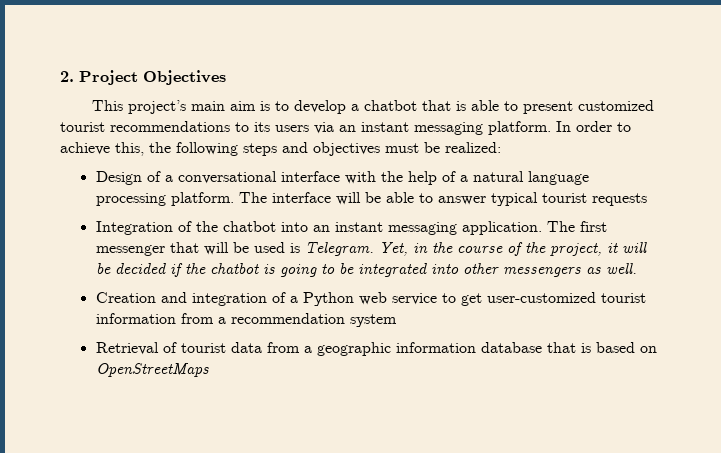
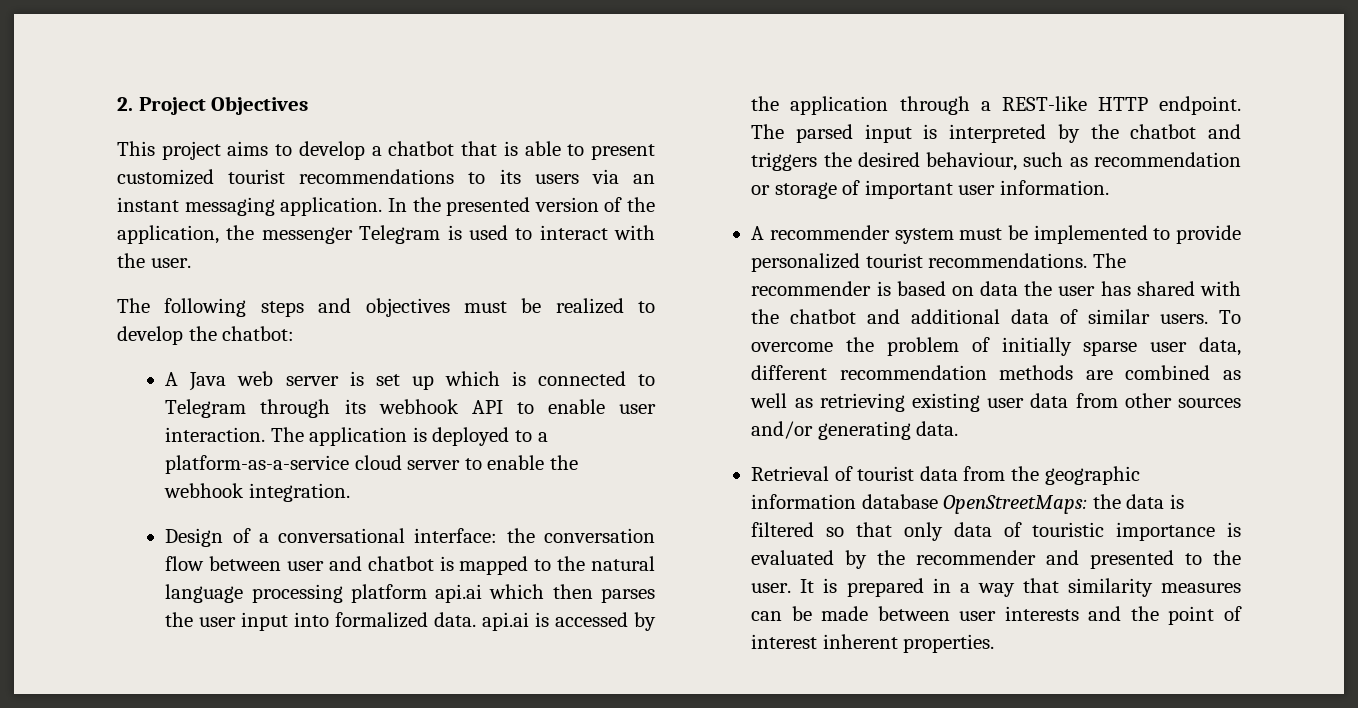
[127,100,270,114] project’s main aim is -> [161,141,269,160] project aims
[488,121,631,135] [60,142,171,156] platform. In order to achieve this, the -> [280,197,655,216] [117,225,655,244] [117,253,191,268] [117,298,150,313] application. In the presented version of the application, the messenger Telegram is used to interact with the user. // The
[445,142,501,153] [95,171,589,185] [95,192,647,206] [95,221,607,235] [95,242,647,256] [95,263,637,277] [95,292,646,306] [95,313,397,327] realized: // Design of a conversational interface with the help of a natural language processing platform. The interface will be able to answer typical tourist requests // Integration of the chatbot into an instant messaging application. The first messenger that will be used is Telegram. Yet, in the course of the project, it will be decided if the chatbot is going to be integrated into other messengers as well. // Creation and integration of a Python web service to get user-customized tourist information from a recommendation system -> [555,298,655,314] [117,326,295,345] [165,371,656,391] [165,399,656,418] [165,427,548,446] [165,455,579,474] [164,483,350,502] [165,528,655,547] [165,556,656,575] [165,584,655,603] [165,612,656,631] [751,96,1241,115] [751,124,1241,143] [751,152,1241,171] [751,180,1110,199] [751,225,1241,244] [751,253,1126,272] [751,281,1241,296] [751,309,1241,324] [751,337,1241,356] [751,365,1241,380] [750,393,1241,412] [751,421,959,440] realized to develop the chatbot: // A Java web server is set up which is connected to Telegram through its webhook API to enable user interaction. The application is deployed to a platform-as-a-service cloud server to enable the webhook integration. // Design of a conversational interface: the conversation flow between user and chatbot is mapped to the natural language processing platform api.ai which then parses the user input into formalized data. api.ai is accessed by the application through a REST-like HTTP endpoint. The parsed input is interpreted by the chatbot and triggers the desired behaviour, such as recommendation or storage of important user information. // A recommender system must be implemented to provide personalized tourist recommendations. The recommender is based on data the user has shared with the chatbot and additional data of similar users. To overcome the problem of initially sparse user data, different recommendation methods are combined as well as retrieving existing user data from other sources and/or generating data.
[303,346,312,353] a -> [1011,466,1040,481] the
[546,342,657,353] [95,363,209,377] that is based on OpenStreetMaps -> [943,494,1185,514] [751,522,1241,541] [751,550,1241,569] [751,578,1241,597] [751,606,1242,625] [751,634,995,653] OpenStreetMaps: the data is filtered so that only data of touristic importance is evaluated by the recommender and presented to the user. It is prepared in a way that similarity measures can be made between user interests and the point of interest inherent properties.

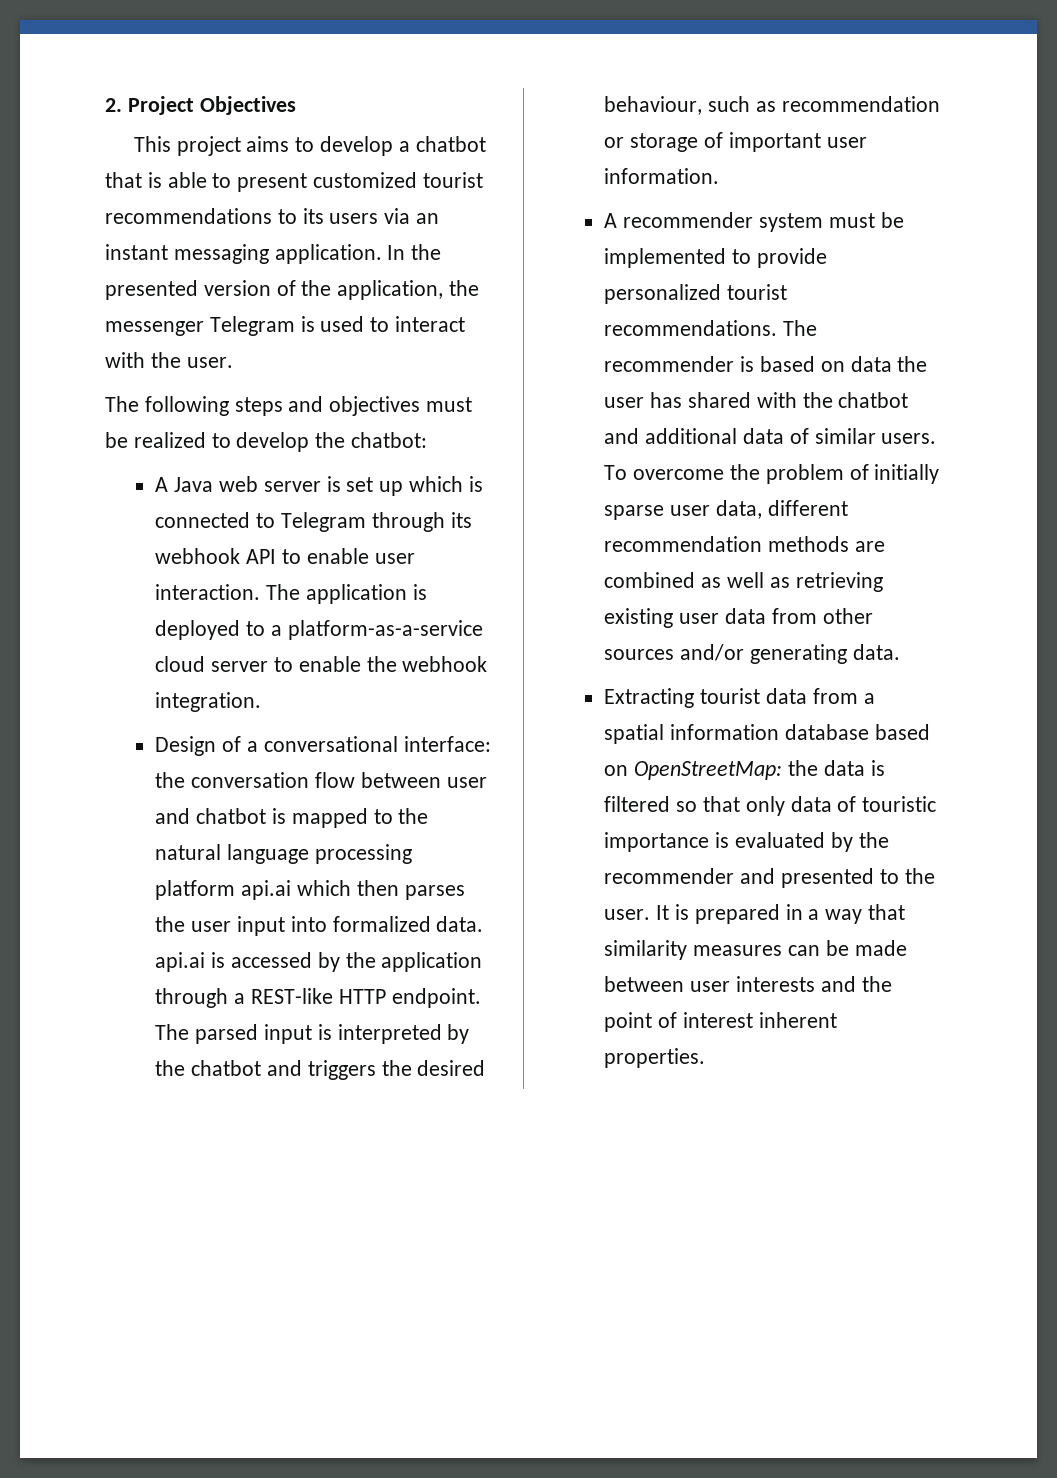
[751,466,853,481] Retrieval of -> [604,688,695,708] Extracting
[1011,466,1140,485] [751,494,1088,514] the geographic information database OpenStreetMaps: -> [863,693,875,704] [604,724,930,744] [604,761,783,780] a spatial information database based on OpenStreetMap:

